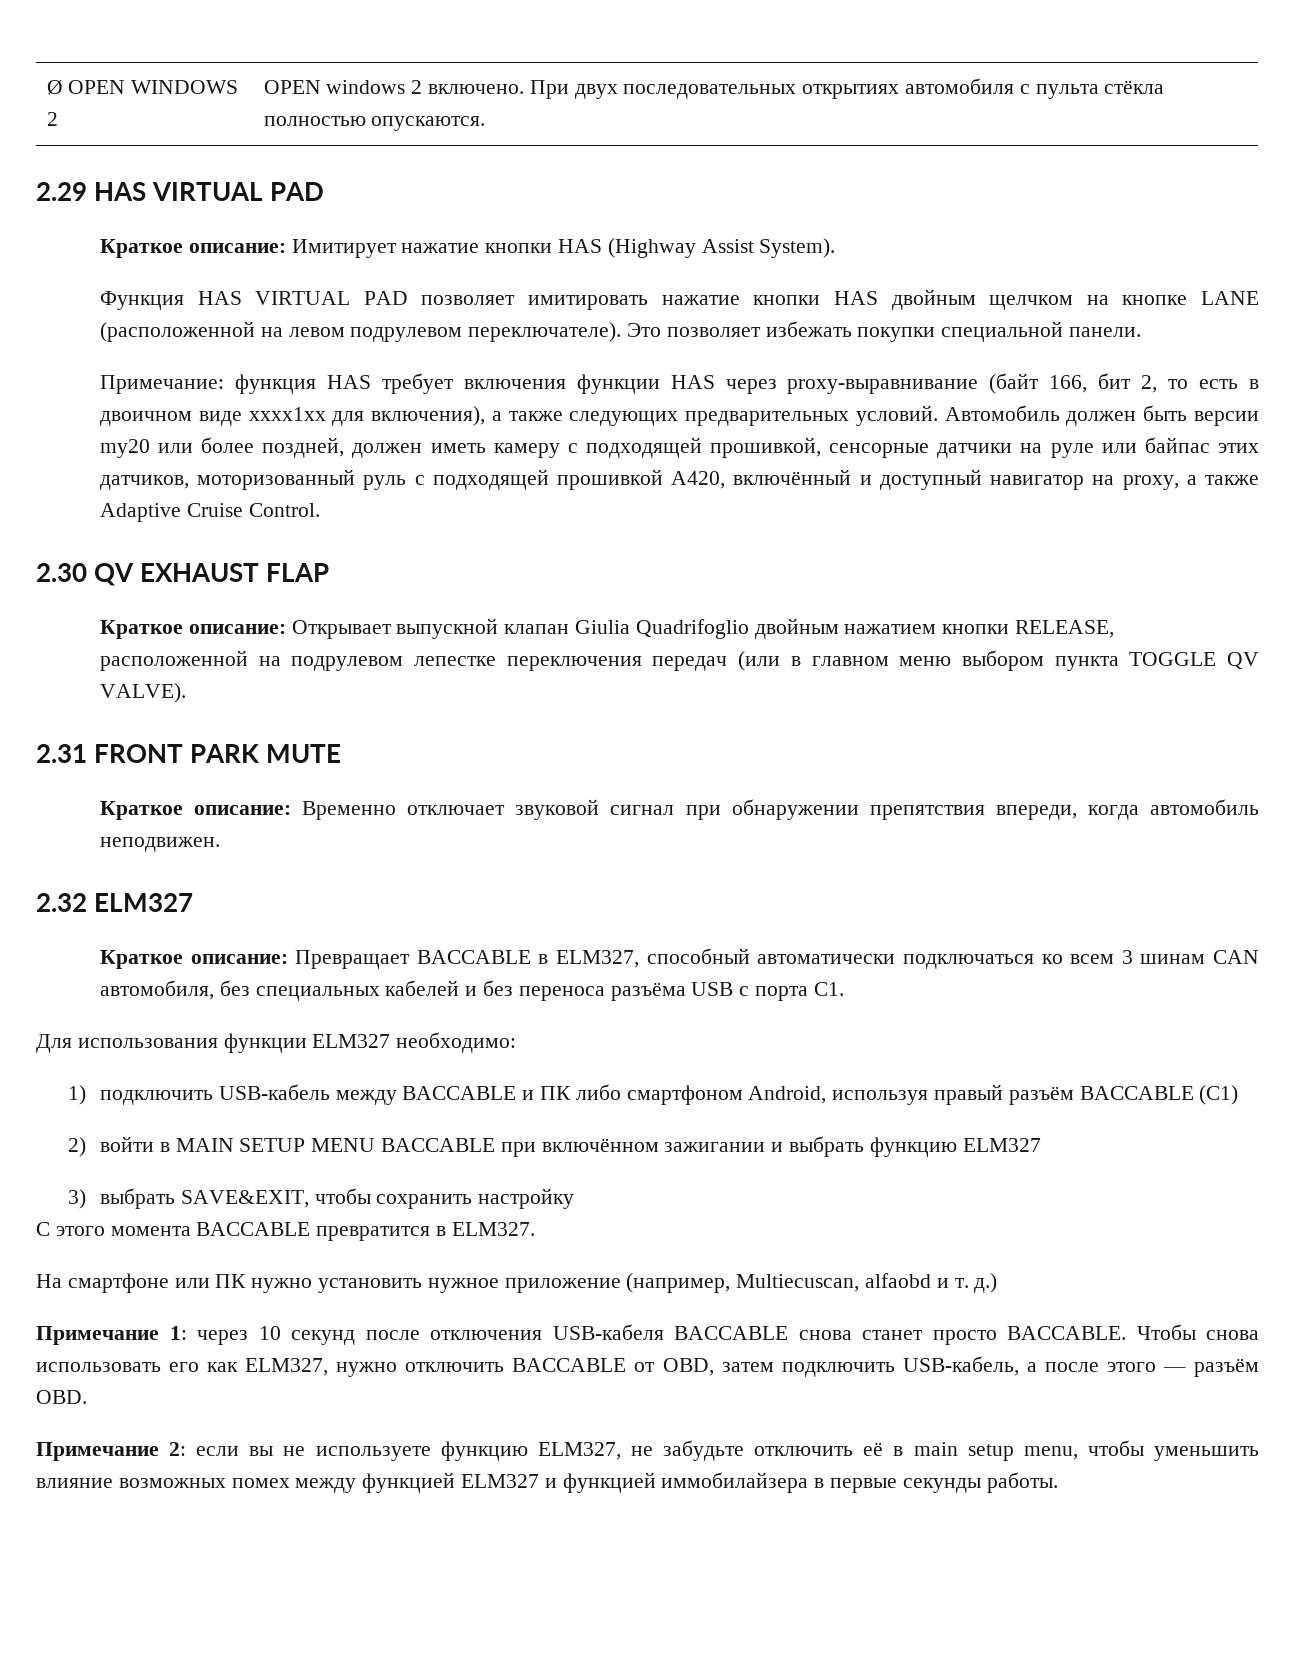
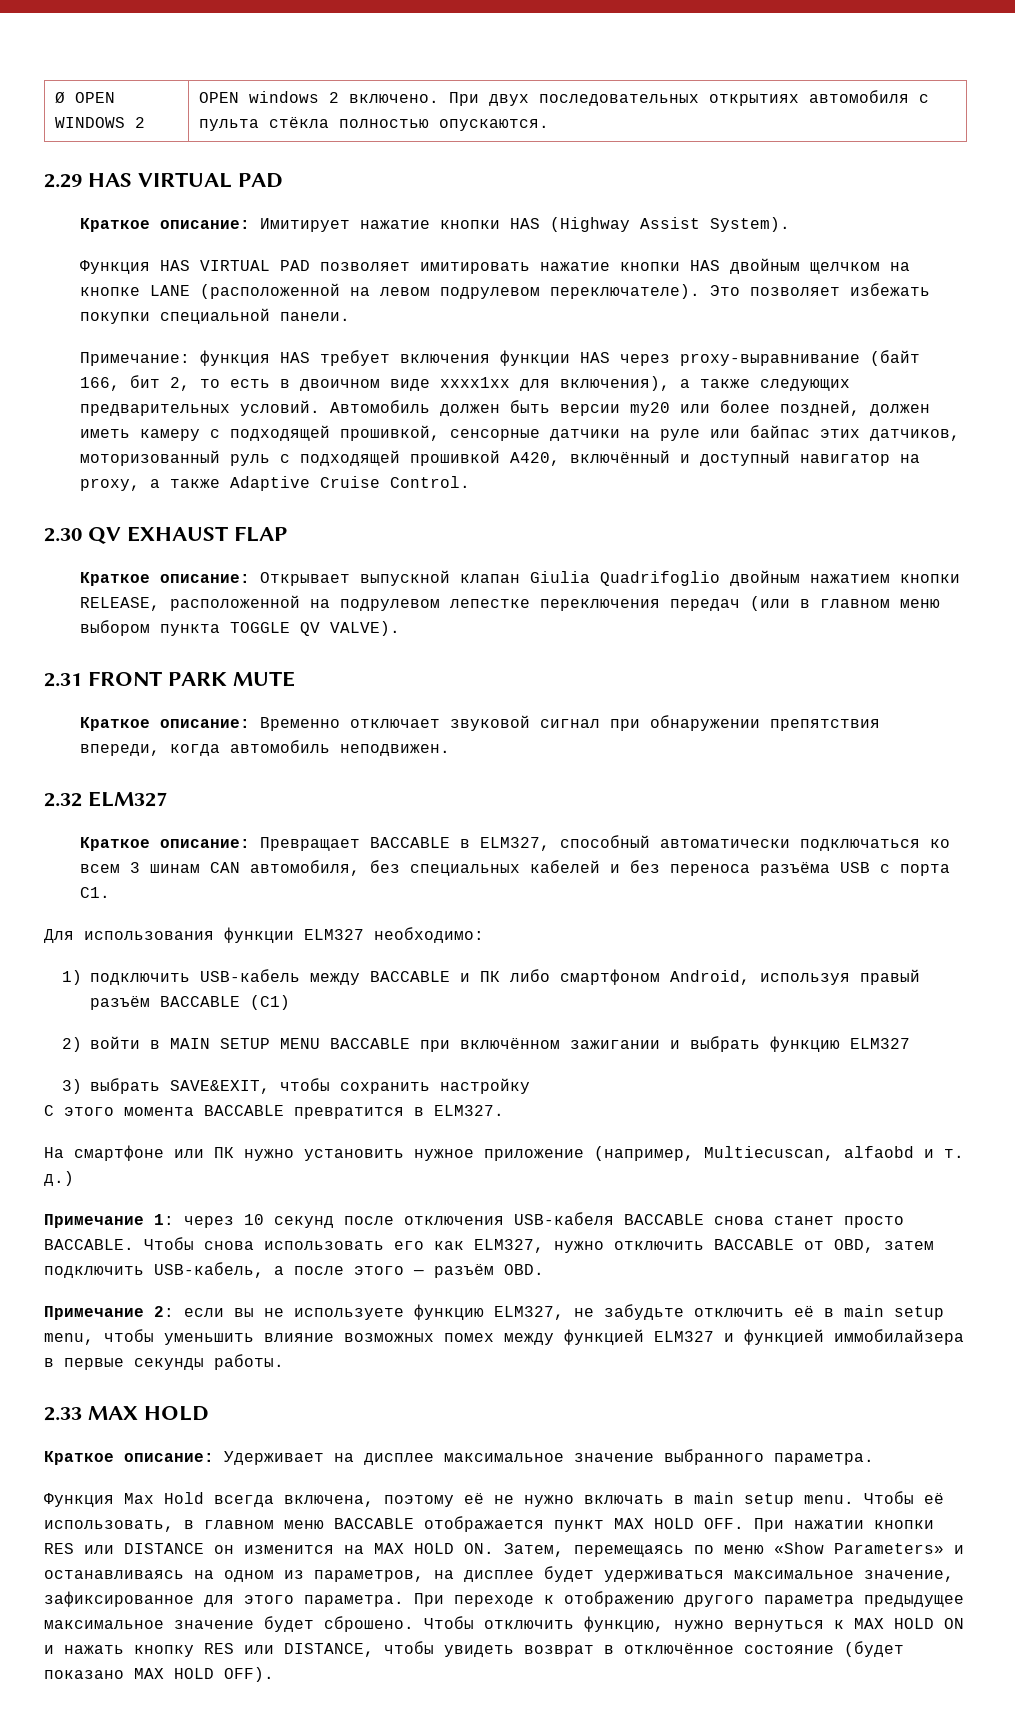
(1058, 1482) none -> [44,1406,209,1421] [44,1449,874,1465] [44,1491,944,1507] [44,1516,934,1532] [44,1542,964,1557] [44,1566,954,1582] [44,1591,964,1607] [44,1616,964,1632] [44,1641,904,1657] [44,1667,274,1682] // 2.33 MAX HOLD // Краткое описание: Удерживает на дисплее максимальное значение выбранного параметра. // Функция Max Hold всегда включена, поэтому её не нужно включать в main setup menu. Чтобы её использовать, в главном меню BACCABLE отображается пункт MAX HOLD OFF. При нажатии кнопки RES или DISTANCE он изменится на MAX HOLD ON. Затем, перемещаясь по меню «Show Parameters» и останавливаясь на одном из параметров, на дисплее будет удерживаться максимальное значение, зафиксированное для этого параметра. При переходе к отображению другого параметра предыдущее максимальное значение будет сброшено. Чтобы отключить функцию, нужно вернуться к MAX HOLD ON и нажать кнопку RES или DISTANCE, чтобы увидеть возврат в отключённое состояние (будет показано MAX HOLD OFF).

